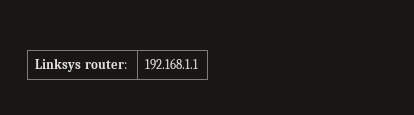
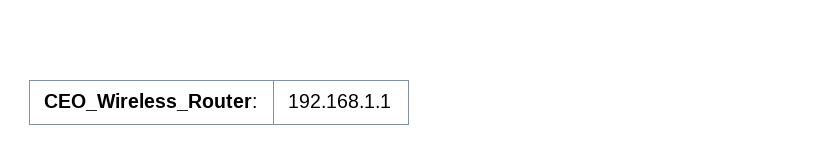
[35,58,127,72] Linksys router: -> [44,93,258,111] CEO_Wireless_Router:

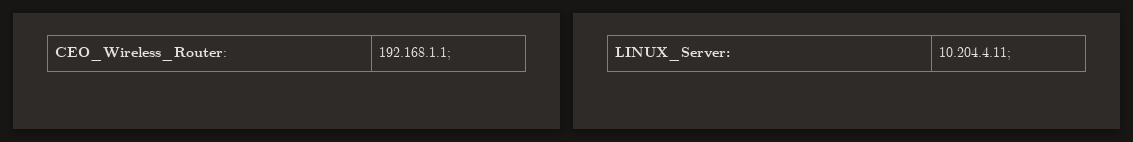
[288,94,392,108] 192.168.1.1 -> [379,47,452,60] [615,47,731,61] [939,47,1012,60] 192.168.1.1; // LINUX_Server: | 10.204.4.11;

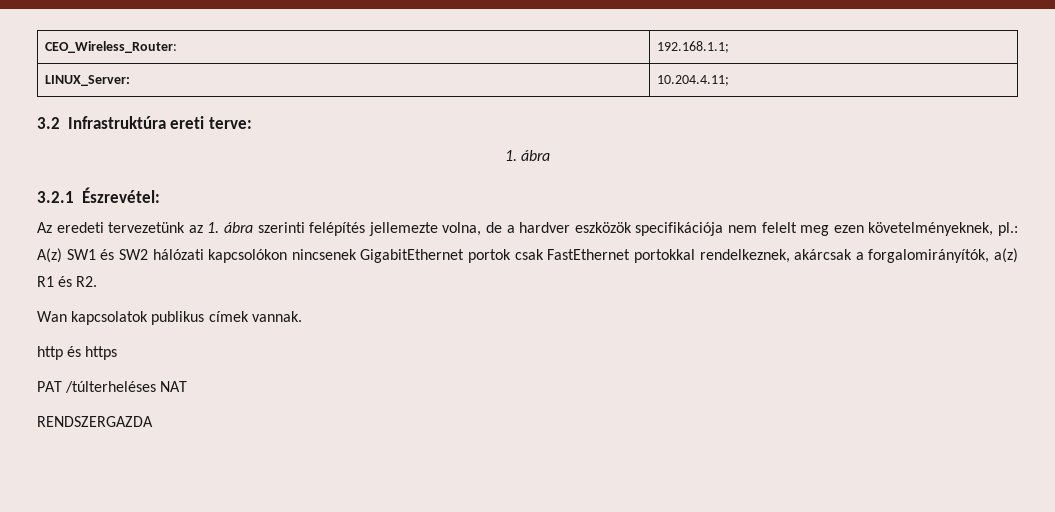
(1012, 53) none -> [37,116,252,129] [504,150,551,161] [37,187,160,203] [37,222,1019,236] [37,248,1018,263] [37,276,98,287] [37,311,302,325] [37,346,118,360] [37,381,188,393] [37,416,153,427] // 3.2 Infrastruktúra ereti terve: // 1. ábra // 3.2.1 Észrevétel: // Az eredeti tervezetünk az 1. ábra szerinti felépítés jellemezte volna, de a hardver eszközök specifikációja nem felelt meg ezen követelményeknek, pl.: A(z) SW1 és SW2 hálózati kapcsolókon nincsenek GigabitEthernet portok csak FastEthernet portokkal rendelkeznek, akárcsak a forgalomirányítók, a(z) R1 és R2. // Wan kapcsolatok publikus címek vannak. // http és https // PAT /túlterheléses NAT // RENDSZERGAZDA

